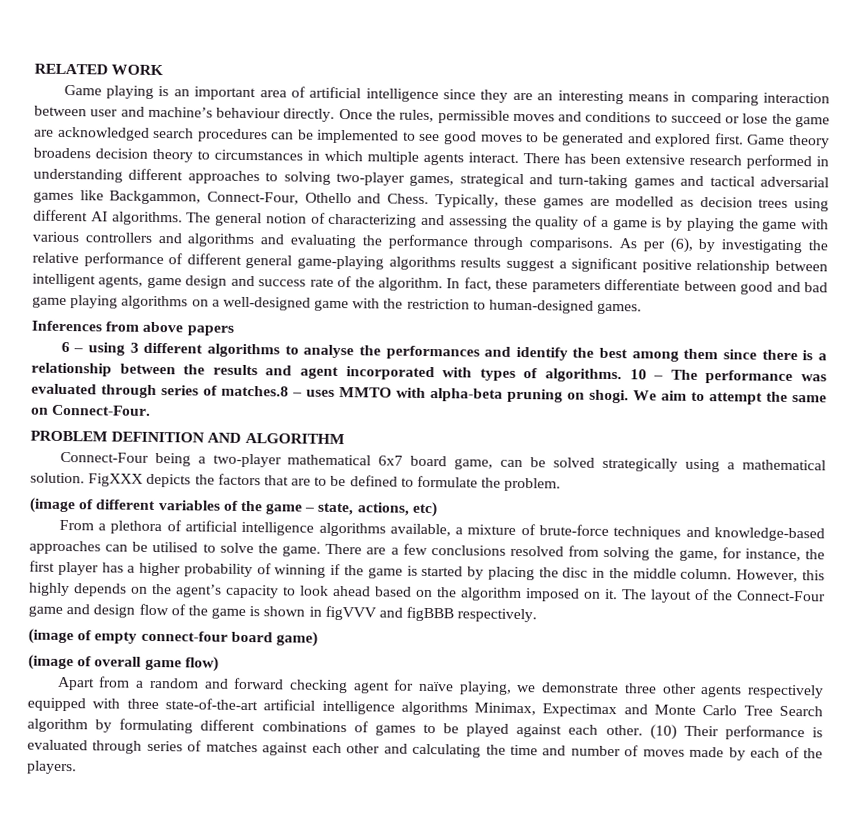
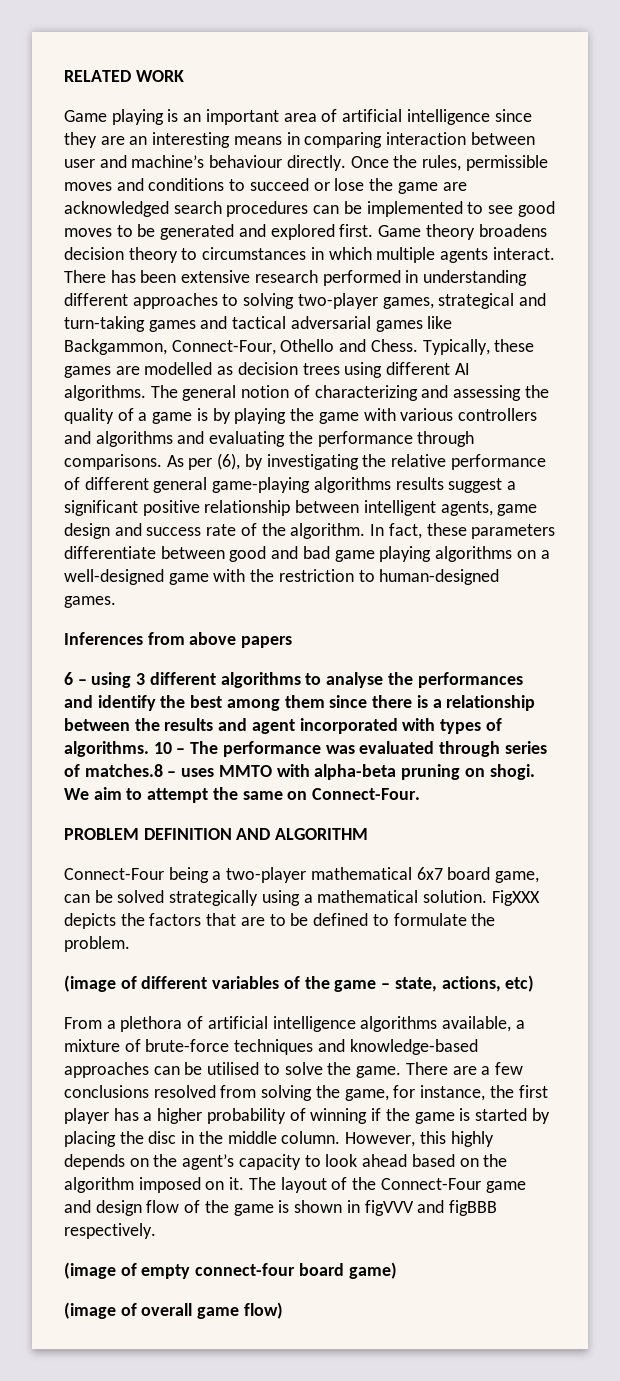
[56,676,824,699] [27,697,823,718] [27,718,823,741] [27,739,824,761] [27,760,77,775] // Apart from a random and forward checking agent for naïve playing, we demonstrate three other agents respectively equipped with three state-of-the-art artificial intelligence algorithms Minimax, Expectimax and Monte Carlo Tree Search algorithm by formulating different combinations of games to be played against each other. (10) Their performance is evaluated through series of matches against each other and calculating the time and number of moves made by each of the players. -> (283, 1310) none

